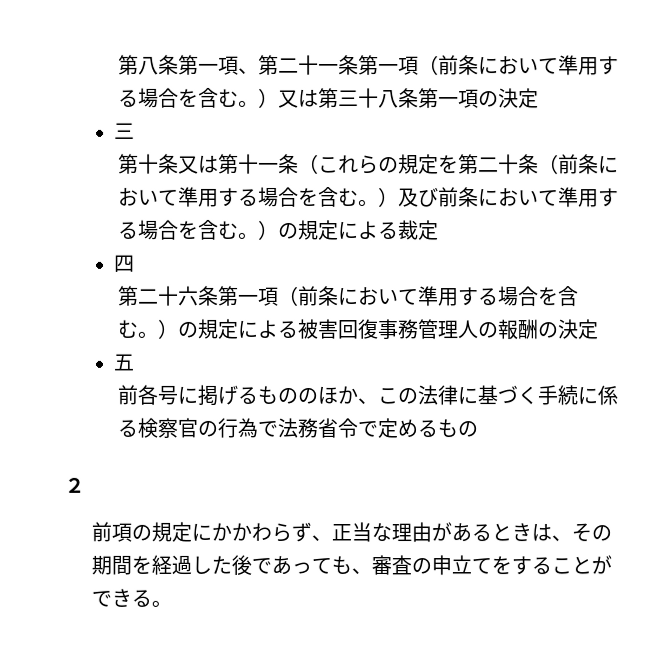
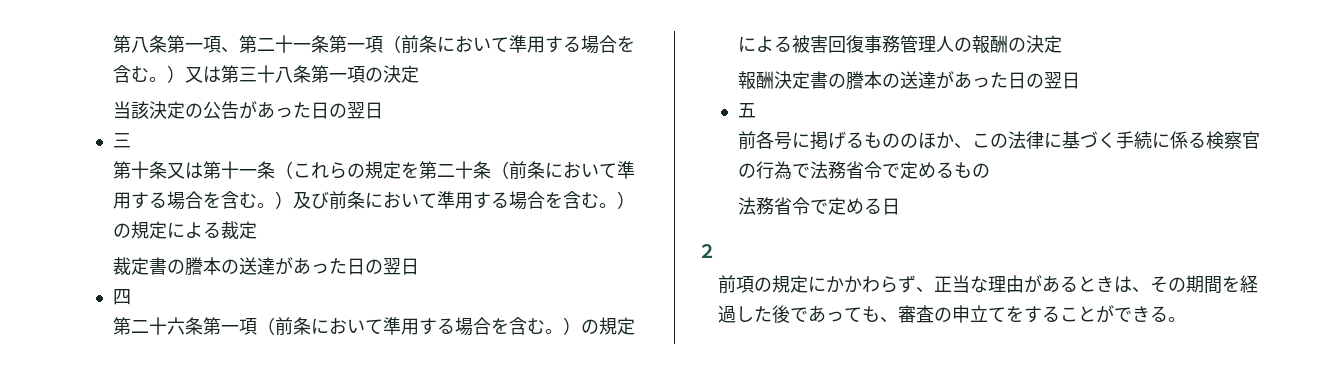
(540, 98) none -> [112,101,383,119] // 当該決定の公告があった日の翌日
(440, 230) none -> [112,257,419,276] // 裁定書の謄本の送達があった日の翌日
(600, 329) none -> [737,71,1080,90] // 報酬決定書の謄本の送達があった日の翌日
(479, 429) none -> [737,197,900,215] // 法務省令で定める日

